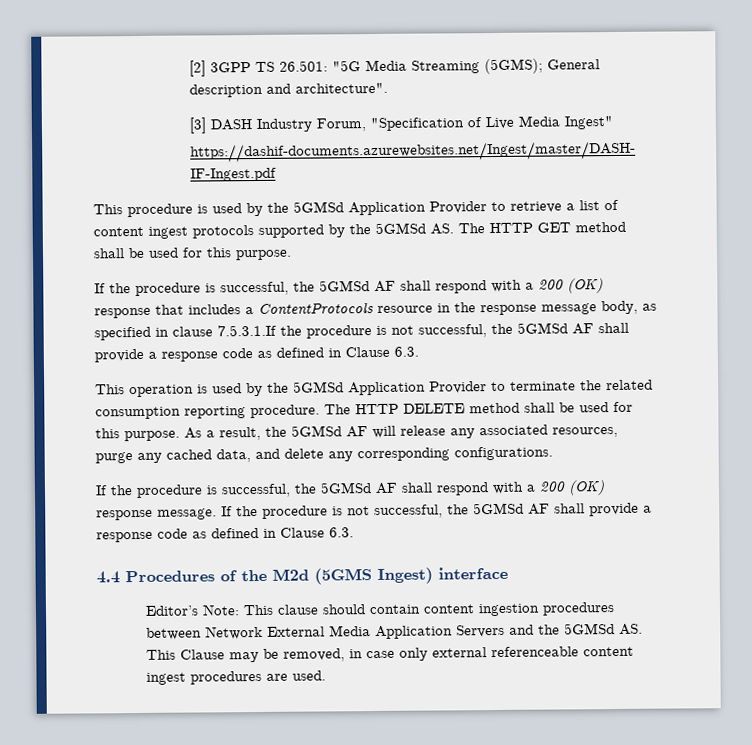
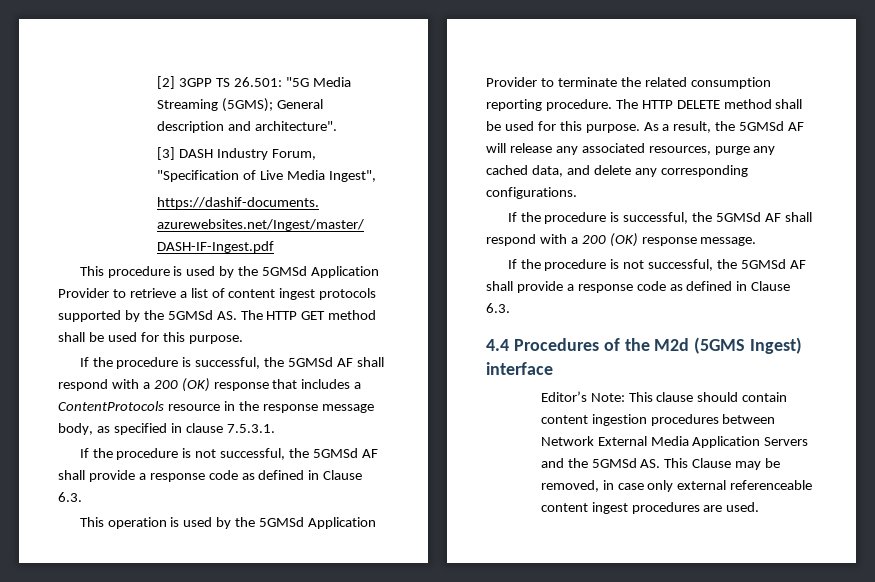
[564,115,614,130] Ingest" -> [328,170,376,182] Ingest",
[217,324,277,337] 7.5.3.1.If -> [226,424,275,433] [79,448,89,458] 7.5.3.1. // If
(217, 514) none -> (757, 241) //

